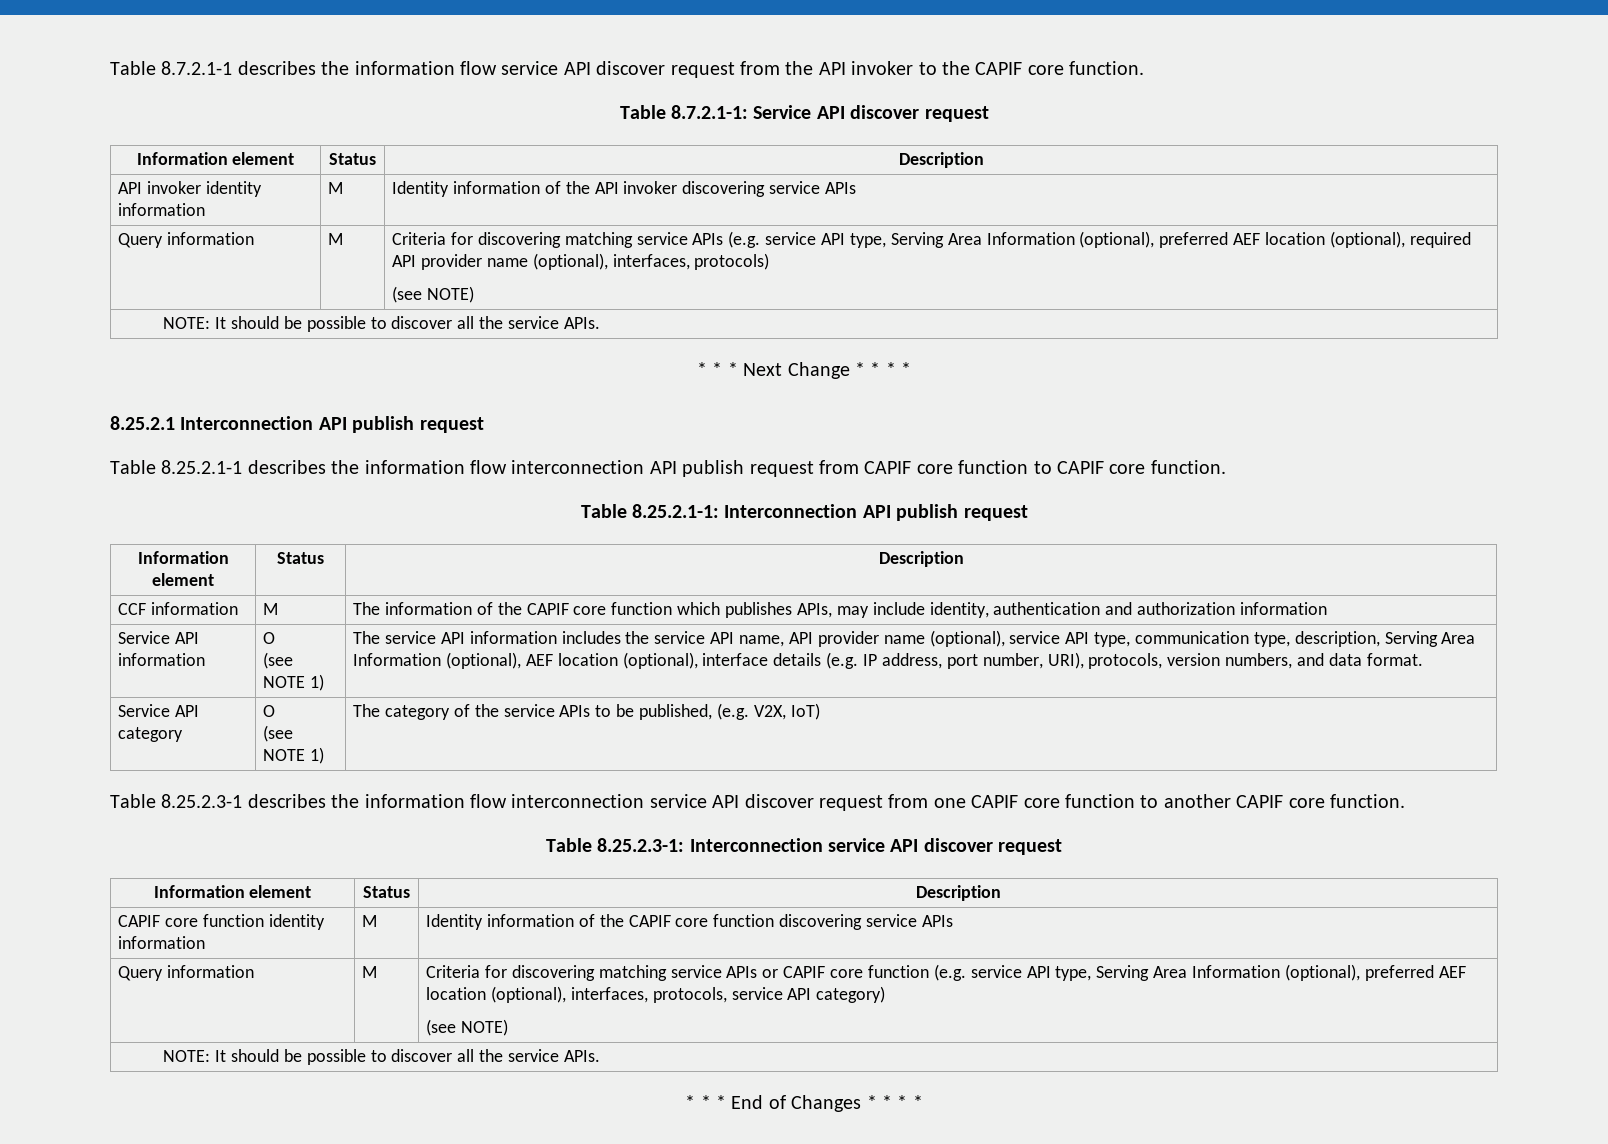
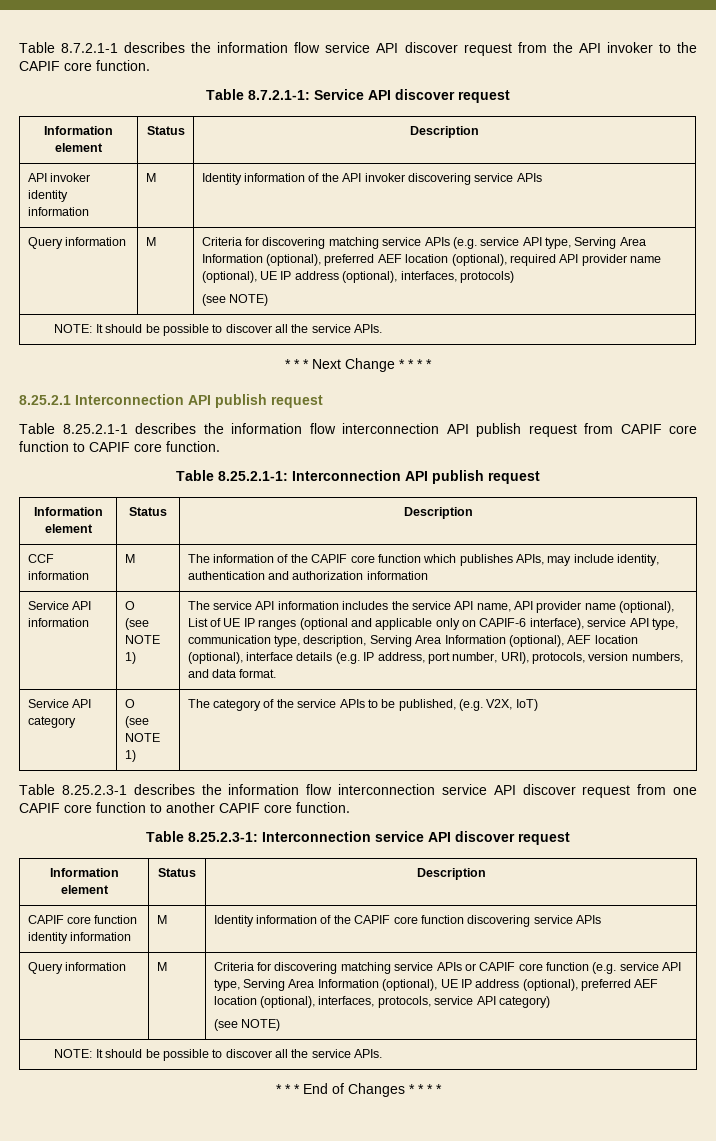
(608, 261) none -> [260,271,398,283] UE IP address (optional),
(1005, 638) none -> [187,618,584,630] List of UE IP ranges (optional and applicable only on CAPIF-6 interface),
(1360, 972) none -> [440,979,578,991] UE IP address (optional),

